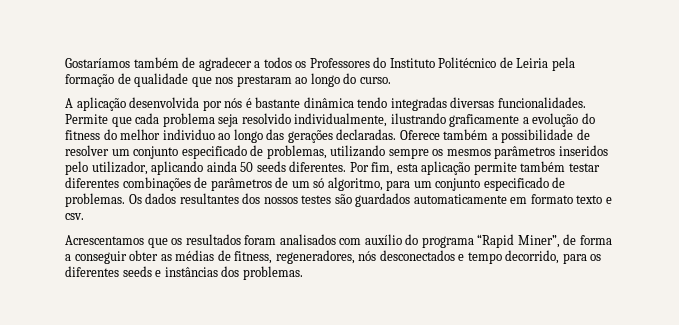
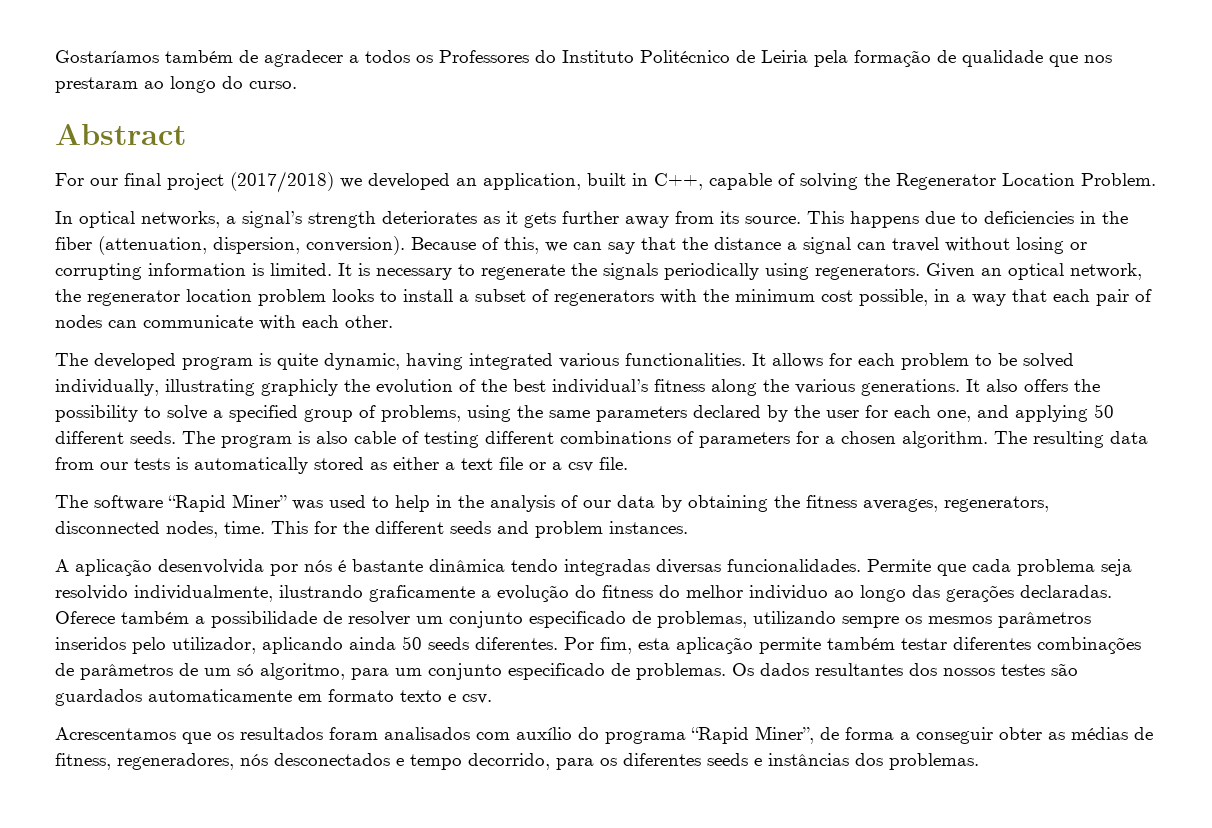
(391, 80) none -> [55,124,186,145] [55,171,1156,193] [55,211,1128,228] [55,236,1087,255] [55,263,1142,280] [55,289,1152,306] [55,315,393,330] [55,353,1074,370] [55,379,1100,396] [55,404,1114,422] [55,431,1148,448] [55,457,628,474] [55,494,1049,512] [55,521,688,538] // Abstract // For our final project (2017/2018) we developed an application, built in C++, capable of solving the Regenerator Location Problem. // In optical networks, a signal’s strength deteriorates as it gets further away from its source. This happens due to deficiencies in the fiber (attenuation, dispersion, conversion). Because of this, we can say that the distance a signal can travel without losing or corrupting information is limited. It is necessary to regenerate the signals periodically using regenerators. Given an optical network, the regenerator location problem looks to install a subset of regenerators with the minimum cost possible, in a way that each pair of nodes can communicate with each other. // The developed program is quite dynamic, having integrated various functionalities. It allows for each problem to be solved individually, illustrating graphicly the evolution of the best individual’s fitness along the various generations. It also offers the possibility to solve a specified group of problems, using the same parameters declared by the user for each one, and applying 50 different seeds. The program is also cable of testing different combinations of parameters for a chosen algorithm. The resulting data from our tests is automatically stored as either a text file or a csv file. // The software “Rapid Miner” was used to help in the analysis of our data by obtaining the fitness averages, regenerators, disconnected nodes, time. This for the different seeds and problem instances.

